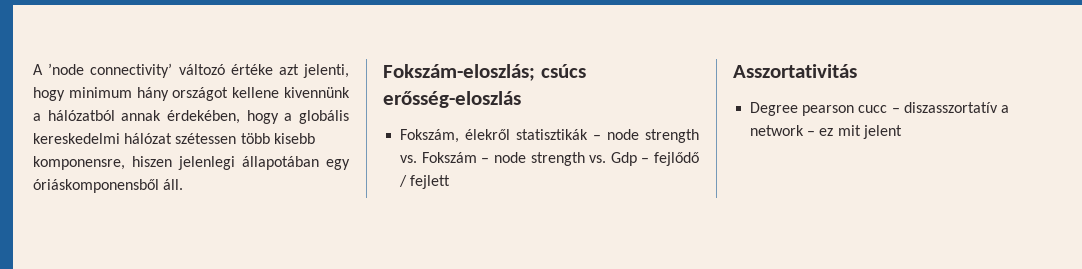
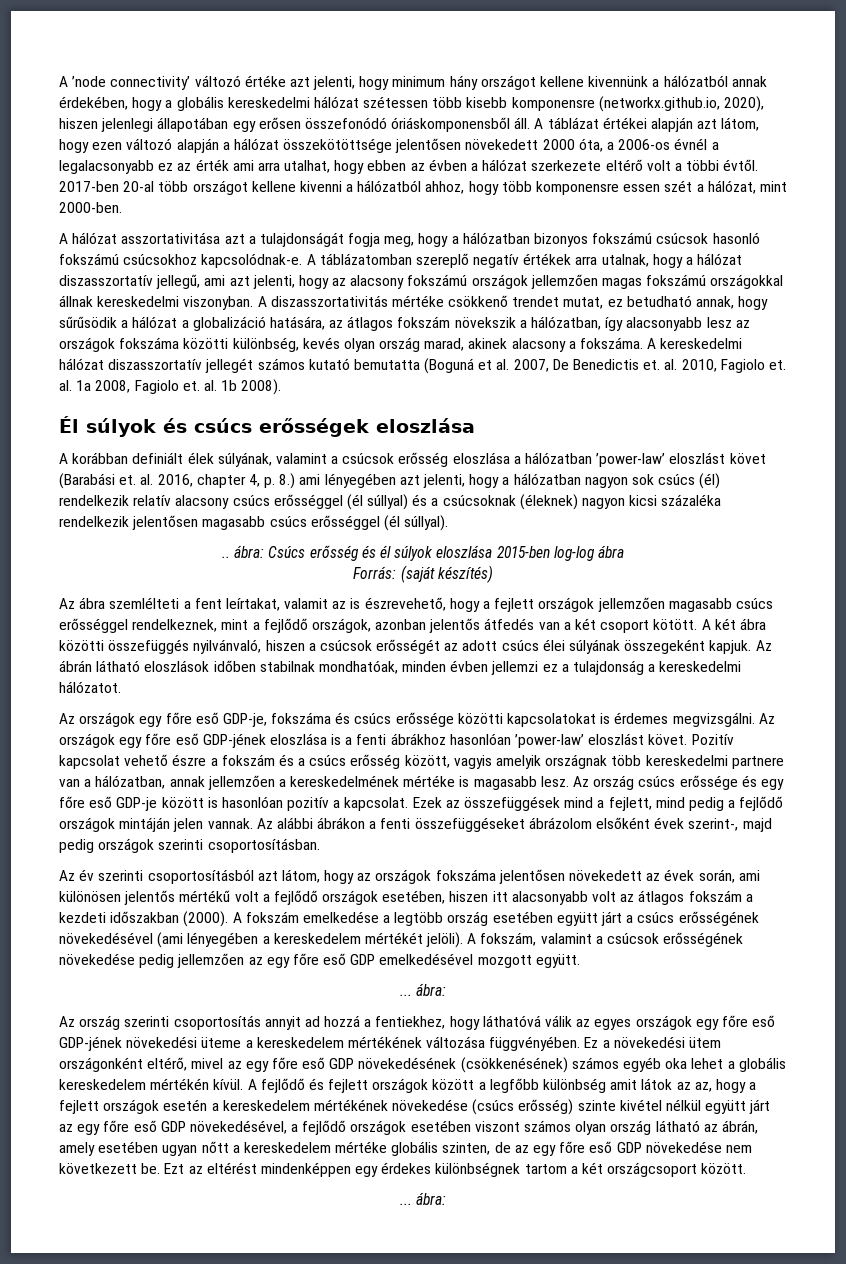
[33,156,125,170] komponensre, -> [511,96,765,112] komponensre (networkx.github.io, 2020),
(350, 164) none -> [258,117,387,129] erősen összefonódó
[383,64,586,81] [383,91,521,108] [400,129,699,143] [400,152,699,166] [399,175,451,189] [733,64,857,78] [750,102,1009,116] [750,125,902,139] // Fokszám-eloszlás; csúcs erősség-eloszlás // Fokszám, élekről statisztikák – node strength vs. Fokszám – node strength vs. Gdp – fejlődő / fejlett // Asszortativitás // Degree pearson cucc – diszasszortatív a network – ez mit jelent -> [534,117,760,132] [59,138,719,153] [59,159,759,174] [59,180,787,195] [59,202,122,213] [59,232,760,247] [59,253,743,268] [59,274,784,289] [59,295,769,310] [59,316,750,331] [59,337,743,352] [59,358,786,374] [59,379,282,395] [59,416,475,437] [59,452,766,467] [59,473,721,489] [59,494,722,510] [59,515,449,531] [222,545,624,561] [353,565,493,583] [59,597,773,612] [59,618,766,633] [59,639,772,654] [59,660,742,675] [59,681,121,693] [59,712,775,727] [59,733,734,748] [59,754,784,769] [59,775,784,790] [59,796,784,811] [59,817,772,832] [59,838,320,853] [59,869,760,884] [59,890,753,905] [59,911,759,927] [59,932,744,948] [59,953,580,968] [399,983,447,996] [59,1015,776,1030] [59,1036,722,1051] [59,1057,786,1073] [59,1078,757,1093] [59,1099,771,1115] [59,1120,758,1135] [59,1141,752,1156] [59,1162,747,1177] [399,1192,447,1205] A táblázat értékei alapján azt látom, hogy ezen változó alapján a hálózat összekötöttsége jelentősen növekedett 2000 óta, a 2006-os évnél a legalacsonyabb ez az érték ami arra utalhat, hogy ebben az évben a hálózat szerkezete eltérő volt a többi évtől. 2017-ben 20-al több országot kellene kivenni a hálózatból ahhoz, hogy több komponensre essen szét a hálózat, mint 2000-ben. // A hálózat asszortativitása azt a tulajdonságát fogja meg, hogy a hálózatban bizonyos fokszámú csúcsok hasonló fokszámú csúcsokhoz kapcsolódnak-e. A táblázatomban szereplő negatív értékek arra utalnak, hogy a hálózat diszasszortatív jellegű, ami azt jelenti, hogy az alacsony fokszámú országok jellemzően magas fokszámú országokkal állnak kereskedelmi viszonyban. A diszasszortativitás mértéke csökkenő trendet mutat, ez betudható annak, hogy sűrűsödik a hálózat a globalizáció hatására, az átlagos fokszám növekszik a hálózatban, így alacsonyabb lesz az országok fokszáma közötti különbség, kevés olyan ország marad, akinek alacsony a fokszáma. A kereskedelmi hálózat diszasszortatív jellegét számos kutató bemutatta (Boguná et al. 2007, De Benedictis et. al. 2010, Fagiolo et. al. 1a 2008, Fagiolo et. al. 1b 2008). // Él súlyok és csúcs erősségek eloszlása // A korábban definiált élek súlyának, valamint a csúcsok erősség eloszlása a hálózatban ’power-law’ eloszlást követ (Barabási et. al. 2016, chapter 4, p. 8.) ami lényegében azt jelenti, hogy a hálózatban nagyon sok csúcs (él) rendelkezik relatív alacsony csúcs erősséggel (él súllyal) és a csúcsoknak (éleknek) nagyon kicsi százaléka rendelkezik jelentősen magasabb csúcs erősséggel (él súllyal). // .. ábra: Csúcs erősség és él súlyok eloszlása 2015-ben log-log ábra // Forrás: (saját készítés) // Az ábra szemlélteti a fent leírtakat, valamit az is észrevehető, hogy a fejlett országok jellemzően magasabb csúcs erősséggel rendelkeznek, mint a fejlődő országok, azonban jelentős átfedés van a két csoport kötött. A két ábra közötti összefüggés nyilvánvaló, hiszen a csúcsok erősségét az adott csúcs élei súlyának összegeként kapjuk. Az ábrán látható eloszlások időben stabilnak mondhatóak, minden évben jellemzi ez a tulajdonság a kereskedelmi hálózatot. // Az országok egy főre eső GDP-je, fokszáma és csúcs erőssége közötti kapcsolatokat is érdemes megvizsgálni. Az országok egy főre eső GDP-jének eloszlása is a fenti ábrákhoz hasonlóan ’power-law’ eloszlást követ. Pozitív kapcsolat vehető észre a fokszám és a csúcs erősség között, vagyis amelyik országnak több kereskedelmi partnere van a hálózatban, annak jellemzően a kereskedelmének mértéke is magasabb lesz. Az ország csúcs erőssége és egy főre eső GDP-je között is hasonlóan pozitív a kapcsolat. Ezek az összefüggések mind a fejlett, mind pedig a fejlődő országok mintáján jelen vannak. Az alábbi ábrákon a fenti összefüggéseket ábrázolom elsőként évek szerint-, majd pedig országok szerinti csoportosításban. // Az év szerinti csoportosításból azt látom, hogy az országok fokszáma jelentősen növekedett az évek során, ami különösen jelentős mértékű volt a fejlődő országok esetében, hiszen itt alacsonyabb volt az átlagos fokszám a kezdeti időszakban (2000). A fokszám emelkedése a legtöbb ország esetében együtt járt a csúcs erősségének növekedésével (ami lényegében a kereskedelem mértékét jelöli). A fokszám, valamint a csúcsok erősségének növekedése pedig jellemzően az egy főre eső GDP emelkedésével mozgott együtt. // ... ábra: // Az ország szerinti csoportosítás annyit ad hozzá a fentiekhez, hogy láthatóvá válik az egyes országok egy főre eső GDP-jének növekedési üteme a kereskedelem mértékének változása függvényében. Ez a növekedési ütem országonként eltérő, mivel az egy főre eső GDP növekedésének (csökkenésének) számos egyéb oka lehet a globális kereskedelem mértékén kívül. A fejlődő és fejlett országok között a legfőbb különbség amit látok az az, hogy a fejlett országok esetén a kereskedelem mértékének növekedése (csúcs erősség) szinte kivétel nélkül együtt járt az egy főre eső GDP növekedésével, a fejlődő országok esetében viszont számos olyan ország látható az ábrán, amely esetében ugyan nőtt a kereskedelem mértéke globális szinten, de az egy főre eső GDP növekedése nem következett be. Ezt az eltérést mindenképpen egy érdekes különbségnek tartom a két országcsoport között. // ... ábra:

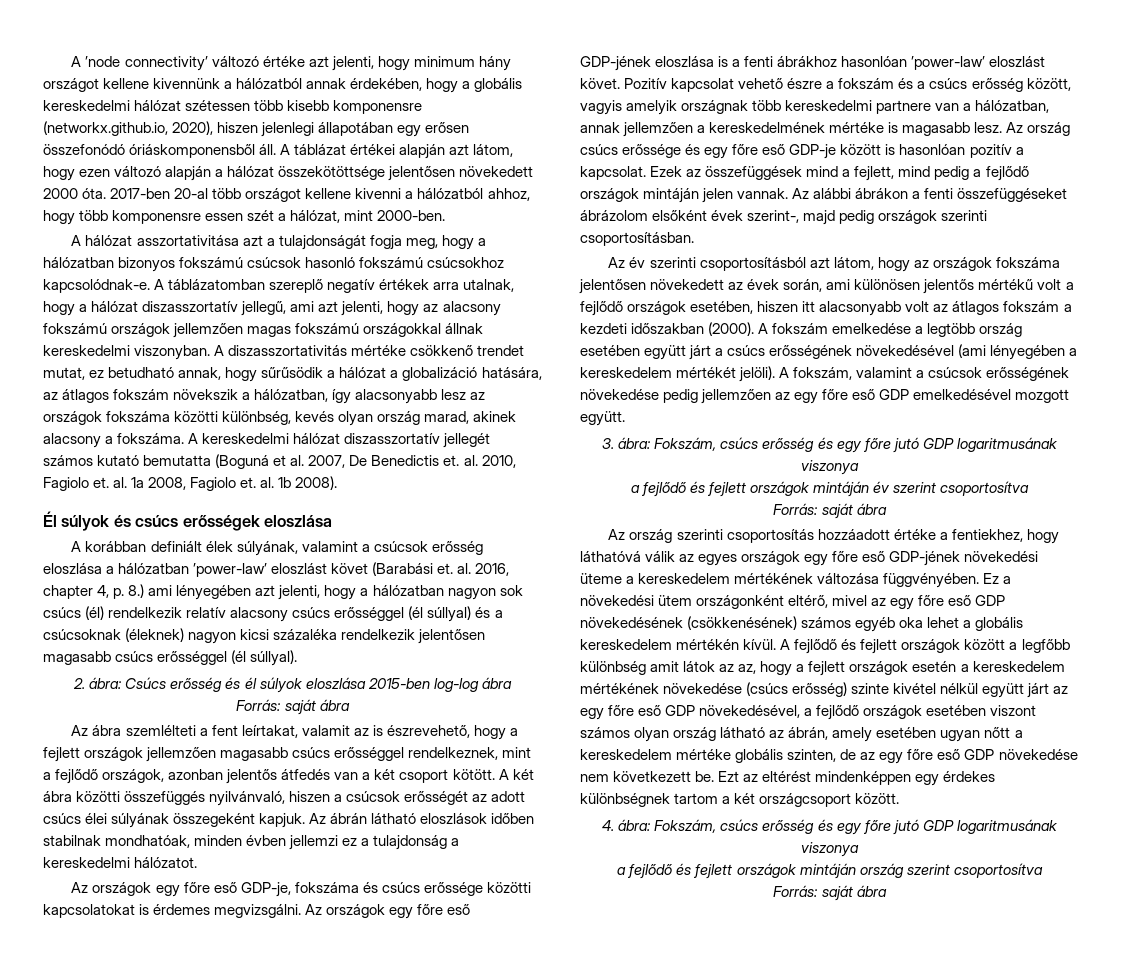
[578,138,719,152] [59,159,759,174] óta, a 2006-os évnél a legalacsonyabb ez az érték ami arra utalhat, hogy ebben az évben a hálózat szerkezete eltérő volt a többi évtől. -> [82,188,107,199] óta.
[222,556,231,558] .. -> [73,678,86,689] 2.
[400,565,493,583] (saját készítés) -> [284,699,350,715] saját ábra
[399,983,447,996] ... ábra: -> [602,437,1058,453] [801,460,859,475] [630,481,1030,497] [773,503,887,519] 3. ábra: Fokszám, csúcs erősség és egy főre jutó GDP logaritmusának viszonya // a fejlődő és fejlett országok mintáján év szerint csoportosítva // Forrás: saját ábra
[264,1015,361,1030] annyit ad hozzá -> [817,529,936,540] hozzáadott értéke
[399,1192,447,1205] ... ábra: -> [602,819,1058,835] [801,842,859,857] [617,863,1043,879] [773,885,887,901] 4. ábra: Fokszám, csúcs erősség és egy főre jutó GDP logaritmusának viszonya // a fejlődő és fejlett országok mintáján ország szerint csoportosítva // Forrás: saját ábra

